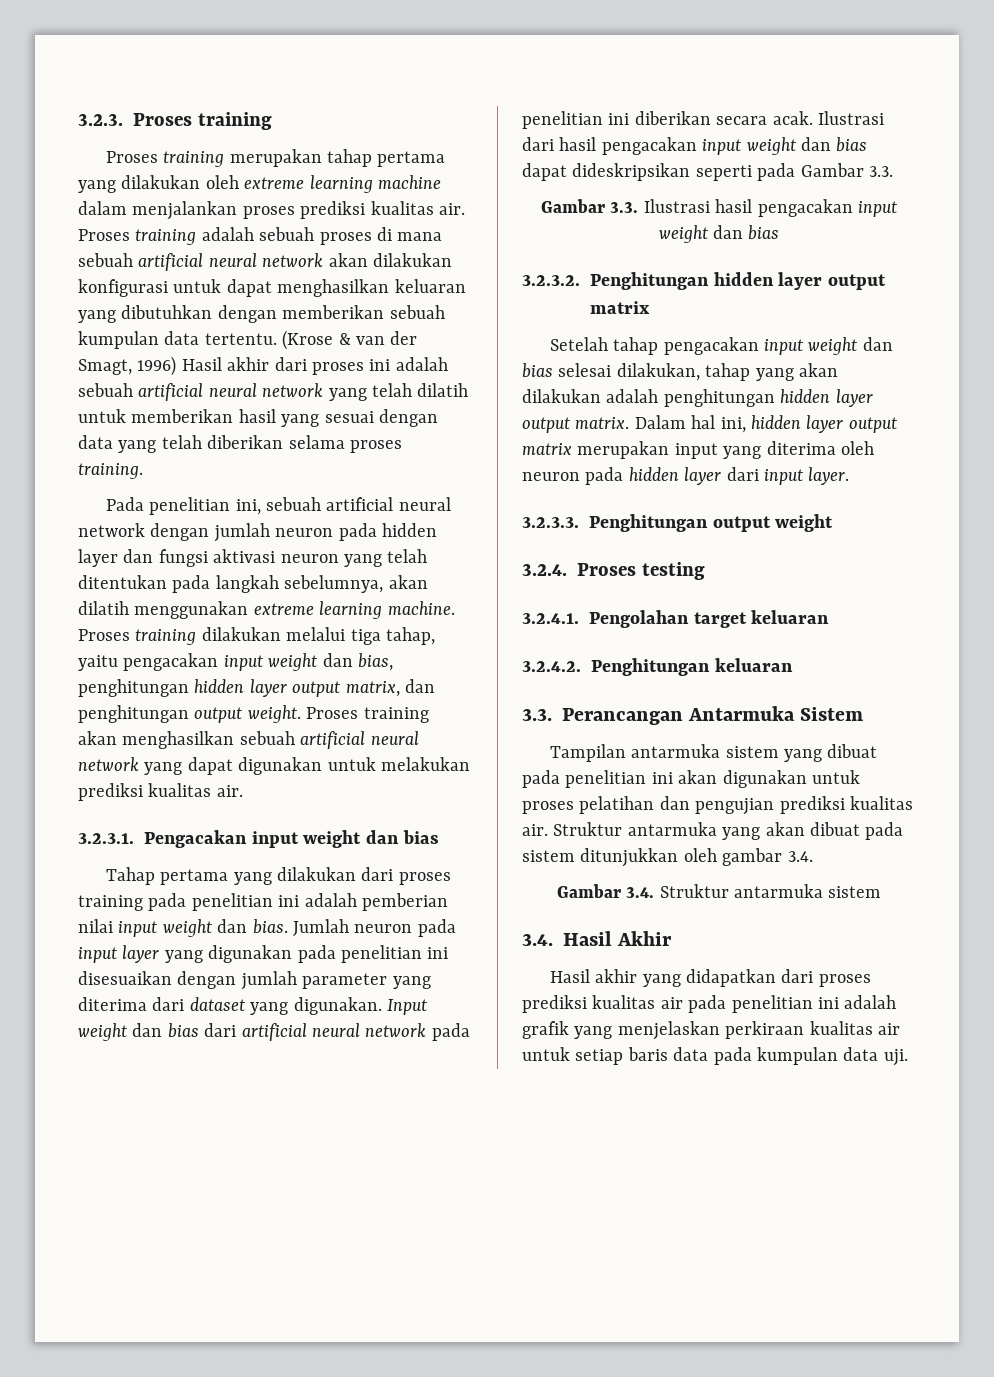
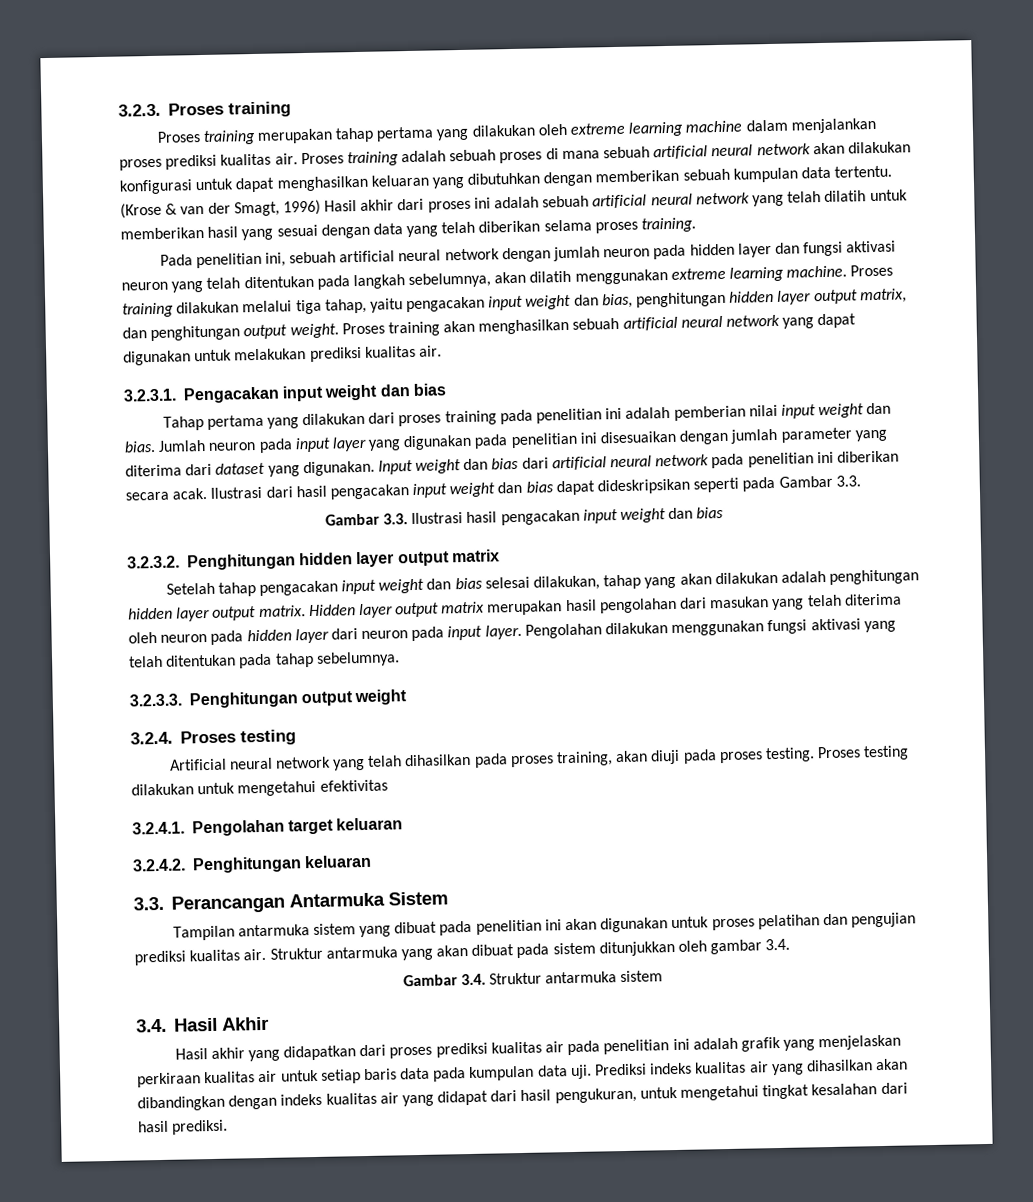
[634,415,897,433] [522,441,762,459] Dalam hal ini, hidden layer output matrix merupakan input yang -> [308,594,842,619] Hidden layer output matrix merupakan hasil pengolahan dari masukan yang telah
(759, 474) none -> [361,626,445,642] neuron pada
(850, 476) none -> [524,618,896,639] [129,651,400,669] Pengolahan dilakukan menggunakan fungsi aktivasi yang telah ditentukan pada tahap sebelumnya.
(705, 571) none -> [169,745,910,771] [131,779,388,797] // Artificial neural network yang telah dihasilkan pada proses training, akan diuji pada proses testing. Proses testing dilakukan untuk mengetahui efektivitas
(908, 1057) none -> [594,1058,909,1076] [137,1082,908,1112] [138,1119,229,1135] Prediksi indeks kualitas air yang dihasilkan akan dibandingkan dengan indeks kualitas air yang didapat dari hasil pengukuran, untuk mengetahui tingkat kesalahan dari hasil prediksi.

